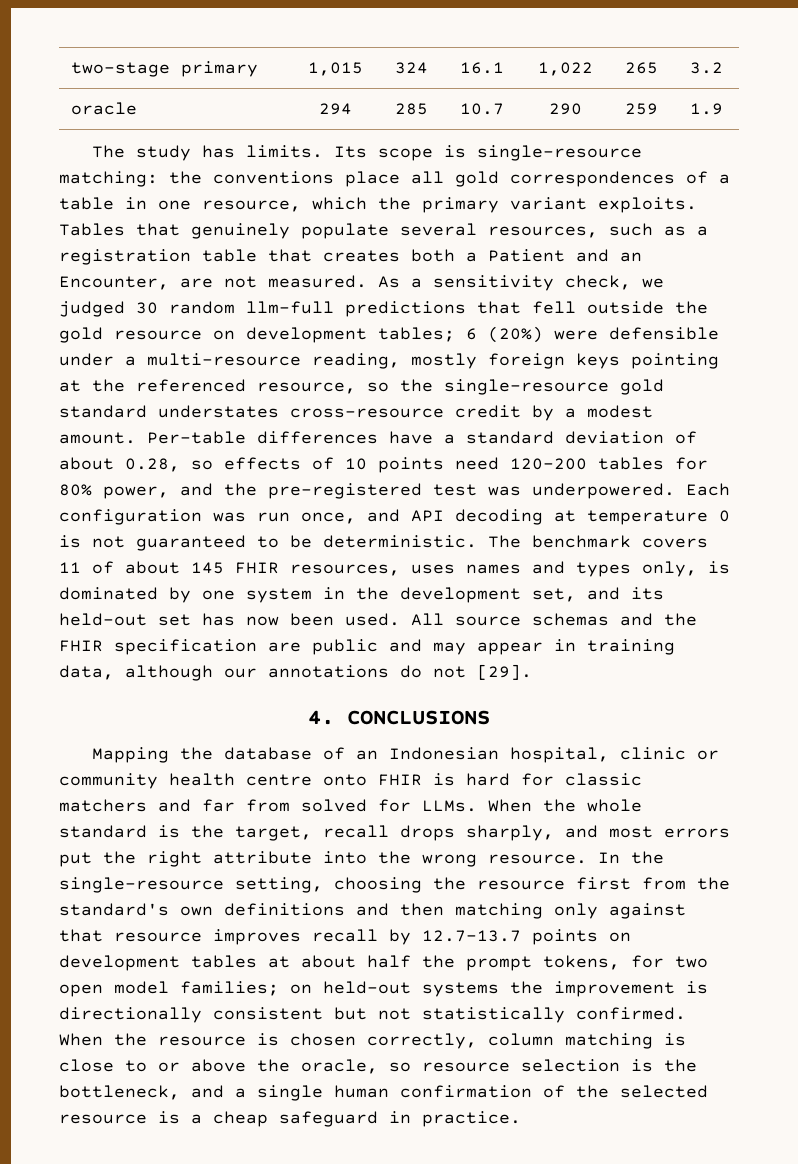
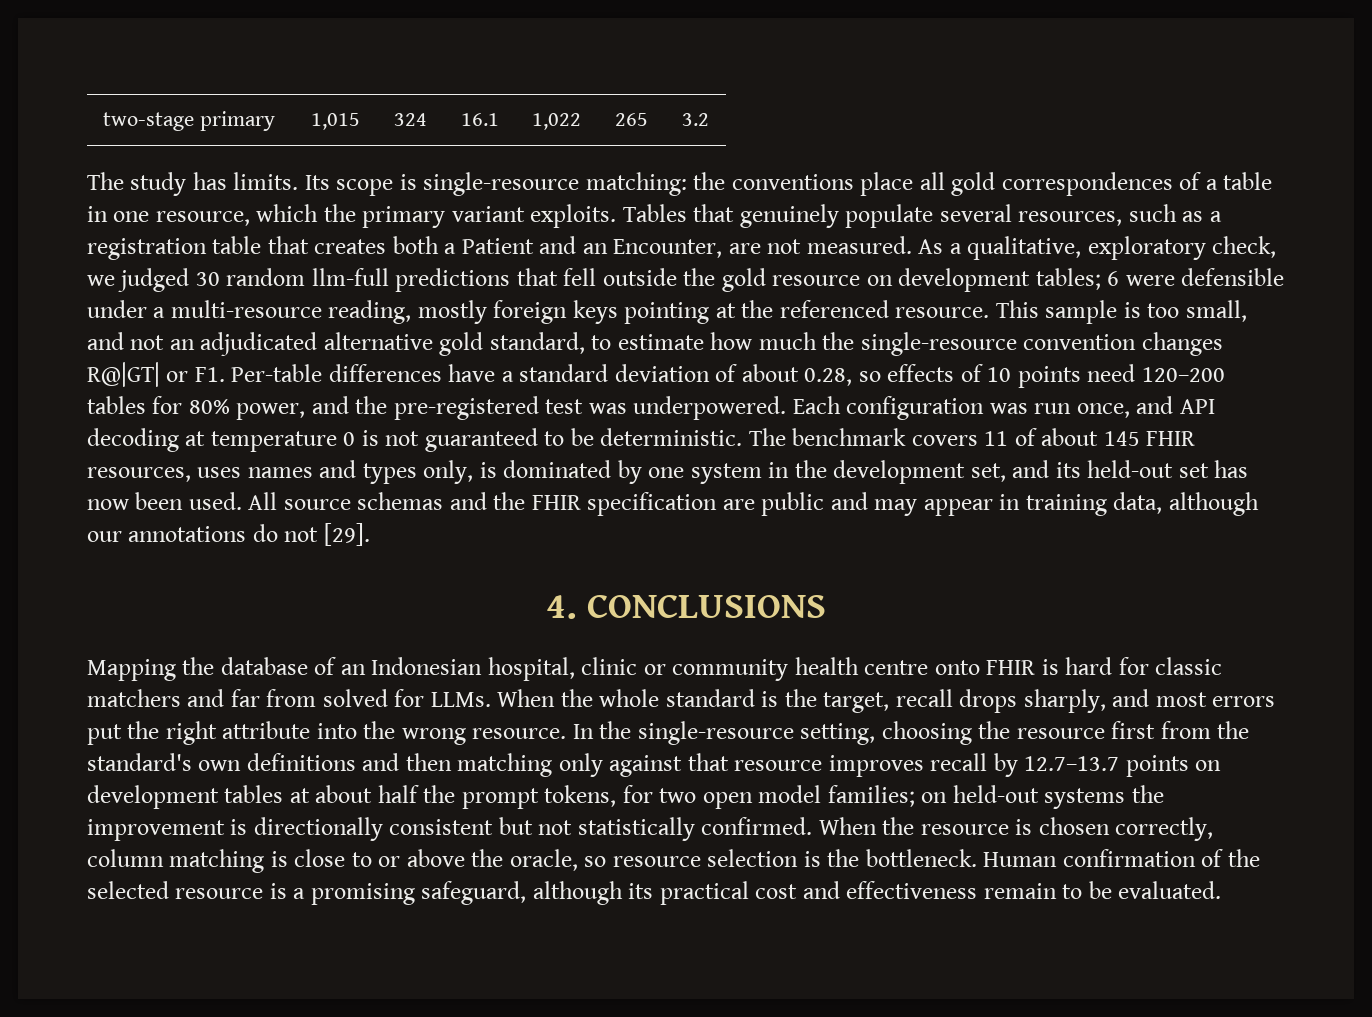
[70,102,137,115] [318,103,352,115] [395,103,428,115] [460,103,504,115] [548,103,582,115] [625,103,658,115] [689,103,723,115] // oracle | 294 | 285 | 10.7 | 290 | 259 | 1.9 -> (709, 119) none
[433,275,554,291] sensitivity -> [967,236,1206,260] qualitative, exploratory
[488,326,543,343] (20%) -> (1120, 278) none
[257,379,664,395] [59,405,653,421] [59,432,136,444] resource, so the single-resource gold standard understates cross-resource credit by a modest amount. -> [895,300,1247,324] [87,332,1223,356] [87,362,225,387] resource. This sample is too small, and not an adjudicated alternative gold standard, to estimate how much the single-resource convention changes R@|GT| or F1.
[59,1085,389,1101] bottleneck, and a single human -> [865,849,1058,867] bottleneck. Human
[213,1111,521,1127] cheap safeguard in practice. -> [310,881,1222,905] promising safeguard, although its practical cost and effectiveness remain to be evaluated.

